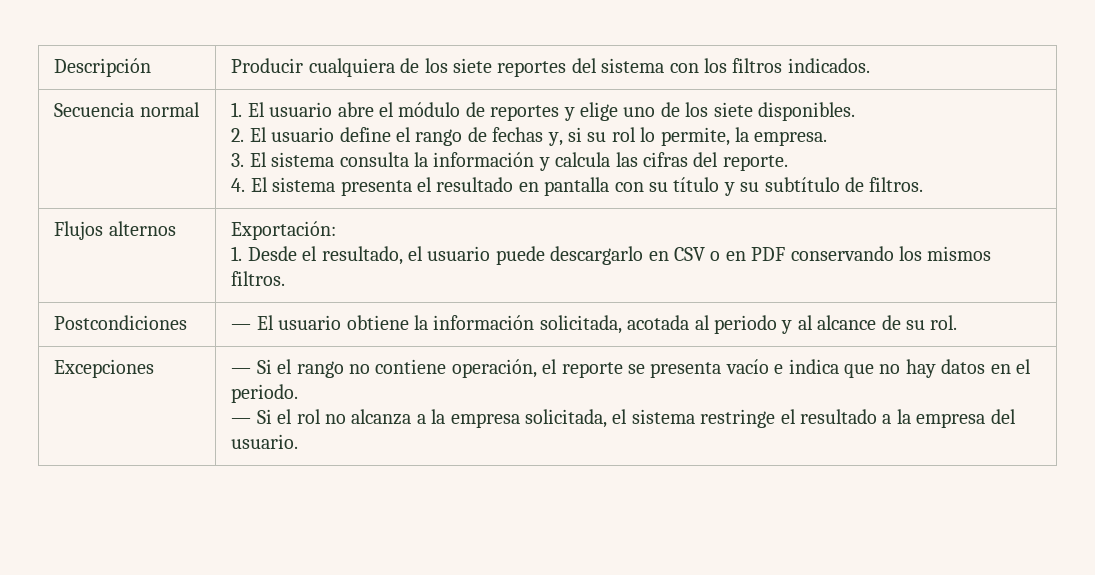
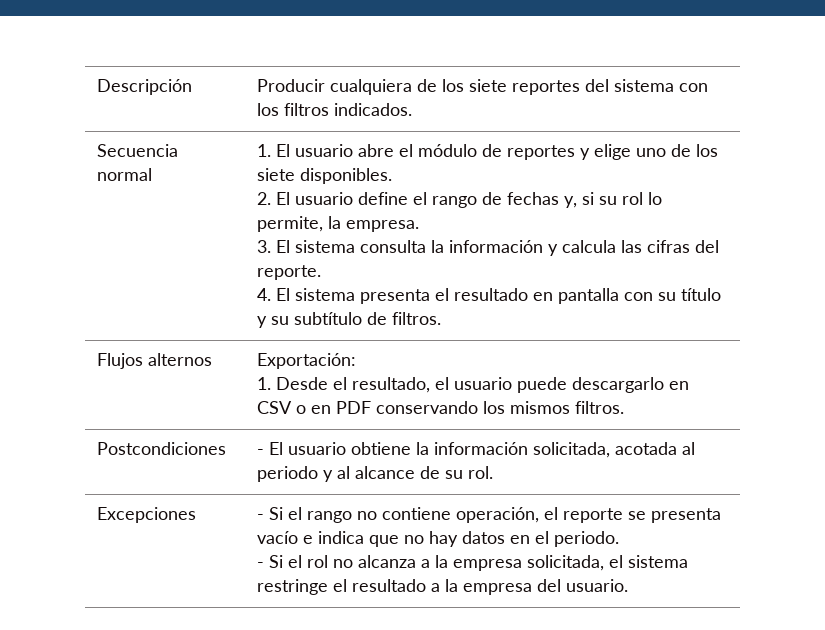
[231,324,252,330] — -> [257,449,265,455] -
[231,368,252,374] — -> [257,514,265,520] -
[231,418,252,424] — -> [257,562,265,568] -

